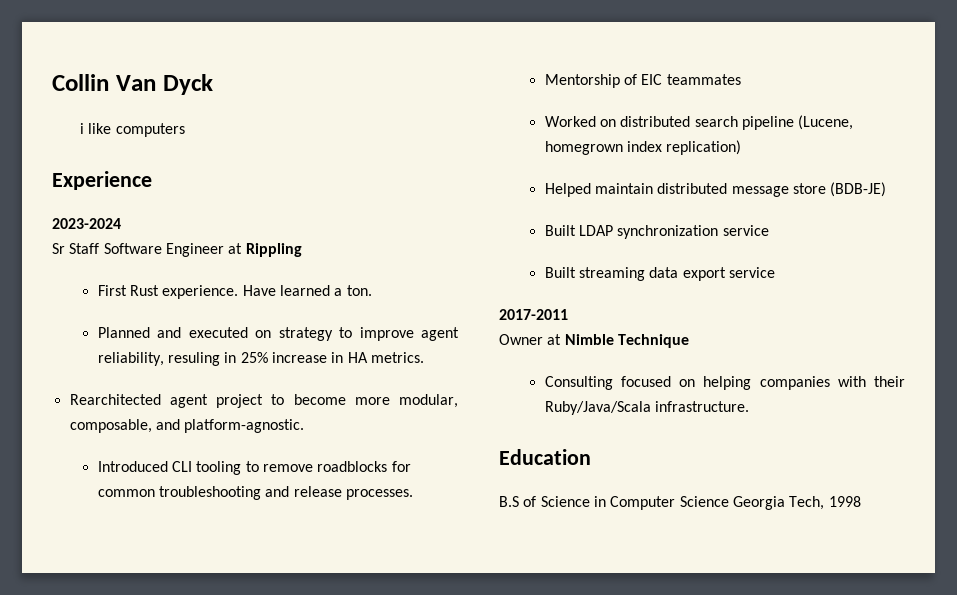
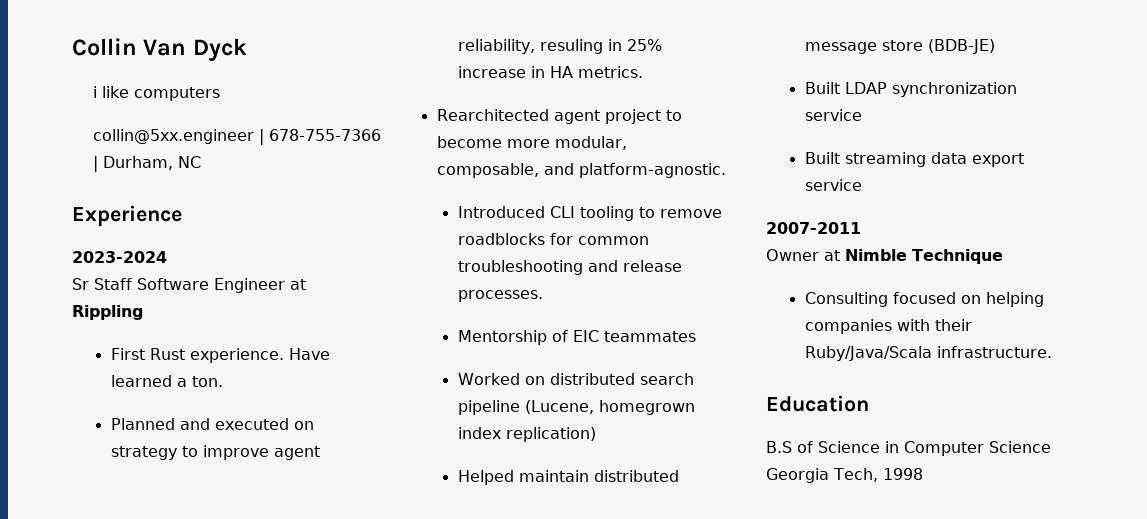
(185, 130) none -> [92,129,381,145] [92,156,201,172] // collin@5xx.engineer | 678-755-7366 | Durham, NC
[499,309,568,320] 2017-2011 -> [766,222,861,234] 2007-2011

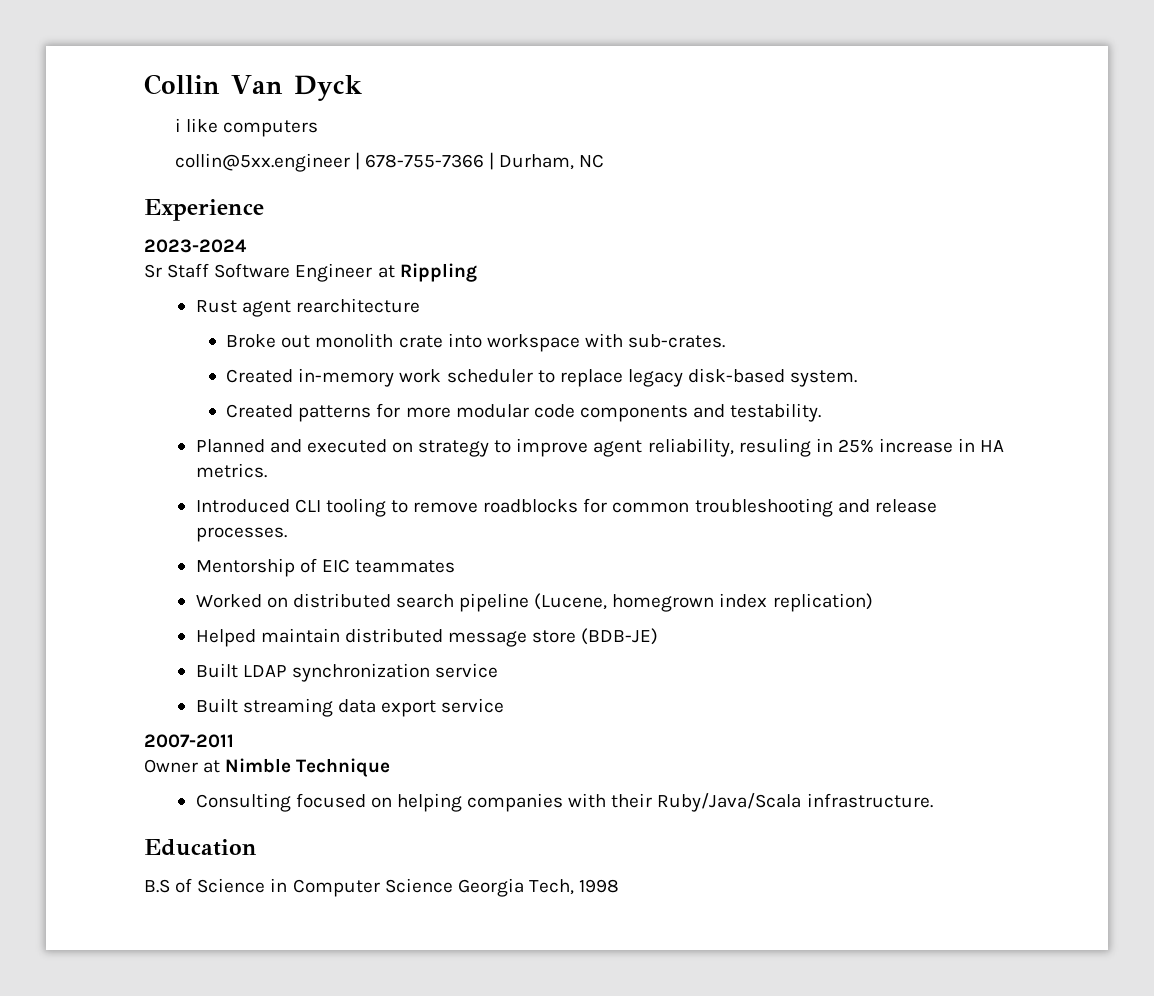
[110,348,330,363] [110,375,223,387] First Rust experience. Have learned a ton. -> [195,298,420,317] [226,333,726,352] [226,368,858,387] [226,403,822,422] Rust agent rearchitecture // Broke out monolith crate into workspace with sub-crates. // Created in-memory work scheduler to replace legacy disk-based system. // Created patterns for more modular code components and testability.
[436,109,682,124] [436,136,627,150] [436,163,726,178] // Rearchitected agent project to become more modular, composable, and platform-agnostic. -> (267, 470) none

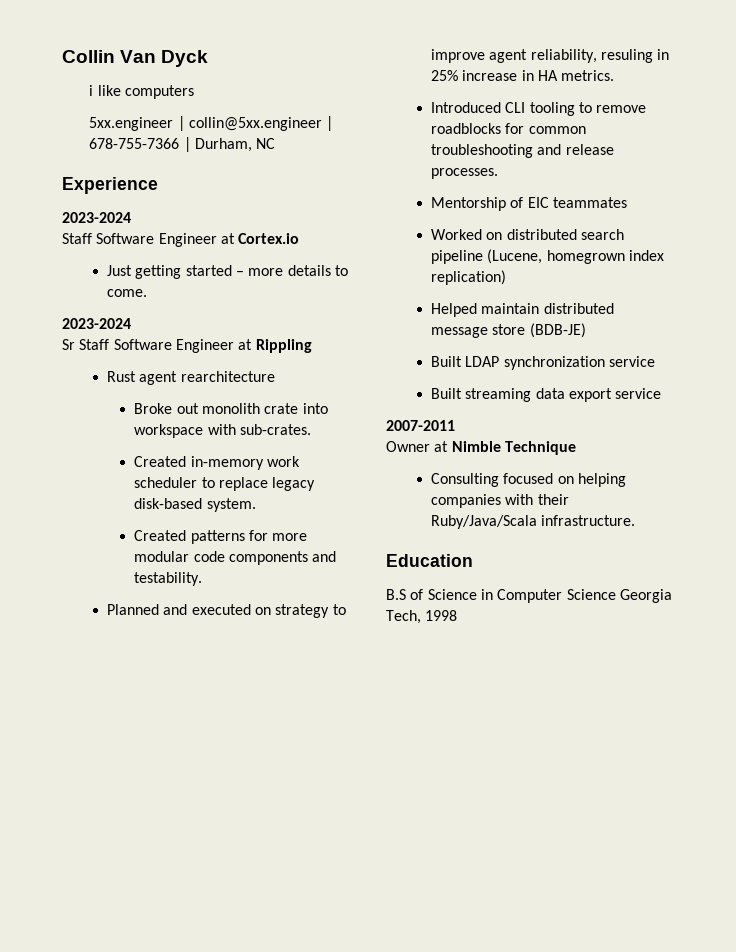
(318, 128) none -> [89,116,185,131] 5xx.engineer |
(247, 246) none -> [62,233,300,247] [106,265,348,279] [106,289,147,297] [62,318,131,329] // Staff Software Engineer at Cortex.io // Just getting started – more details to come. // 2023-2024

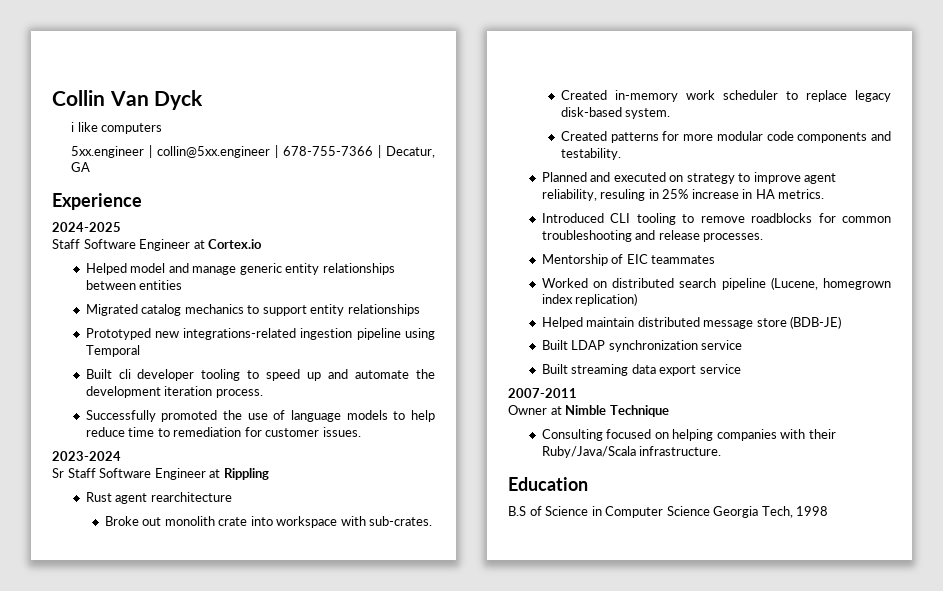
[195,138,276,152] Durham, NC -> [386,146,435,158] [71,162,91,172] Decatur, GA
[62,212,131,223] 2023-2024 -> [52,222,121,232] 2024-2025
[106,265,348,279] [106,289,147,297] Just getting started – more details to come. -> [85,263,395,275] [85,280,183,290] [85,304,420,316] [85,328,435,340] [85,345,140,357] [85,369,436,381] [85,386,263,398] [85,410,435,422] [85,427,361,437] Helped model and manage generic entity relationships between entities // Migrated catalog mechanics to support entity relationships // Prototyped new integrations-related ingestion pipeline using Temporal // Built cli developer tooling to speed up and automate the development iteration process. // Successfully promoted the use of language models to help reduce time to remediation for customer issues.

